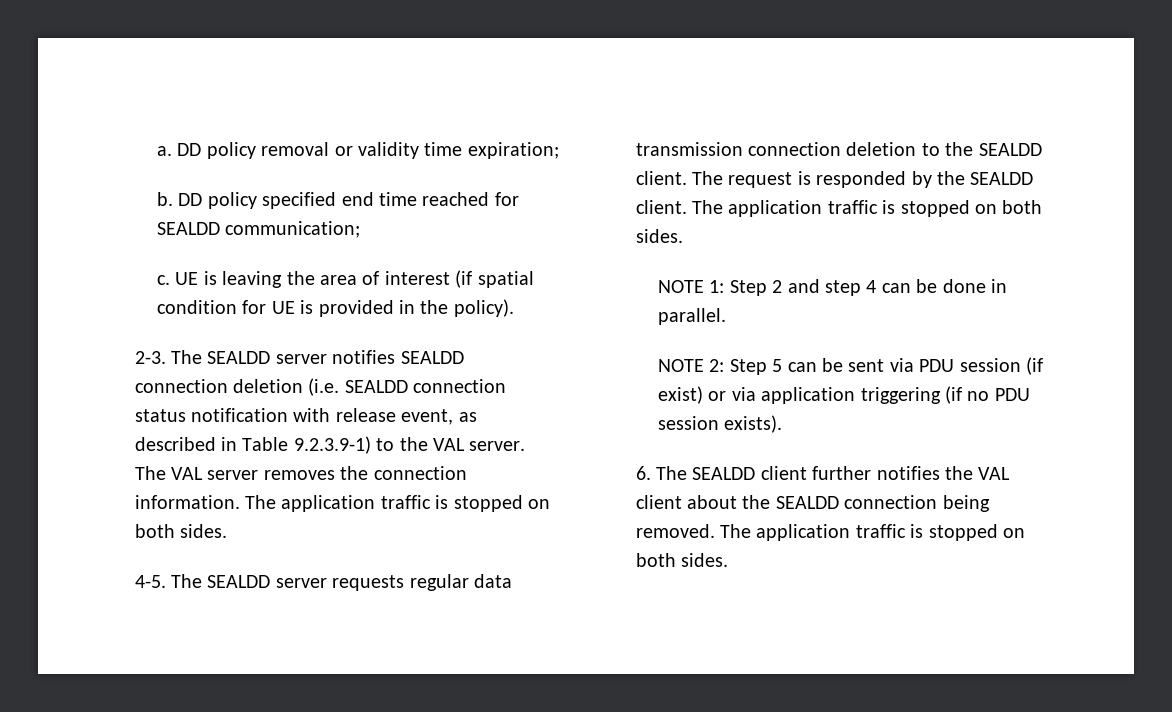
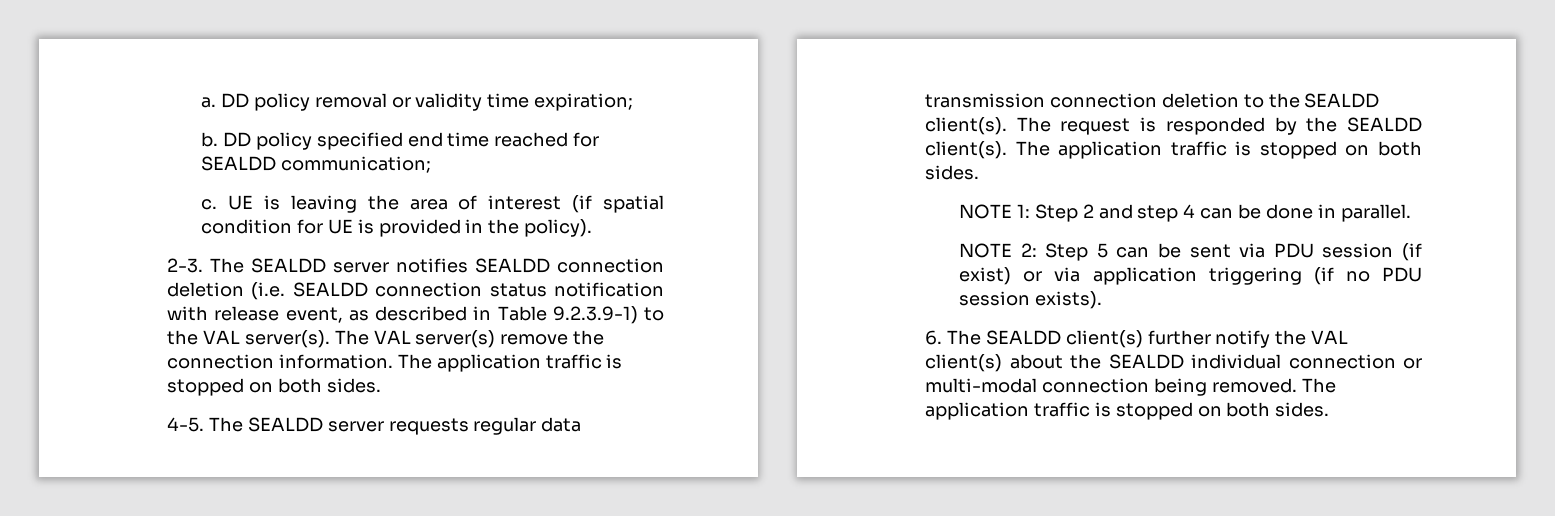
[469,441,526,451] server. -> [244,330,330,348] server(s).
[207,470,335,480] server removes -> [415,330,569,348] server(s) remove
[635,171,687,185] client. -> [925,117,1008,135] client(s).
[635,200,687,214] client. -> [925,141,1008,159] client(s).
[760,466,1011,480] [635,495,682,509] client further notifies the VAL client -> [1065,330,1349,348] [925,354,1003,372] client(s) further notify the VAL client(s)
(839, 502) none -> [1191,354,1422,369] [925,378,1038,393] individual connection or multi-modal

